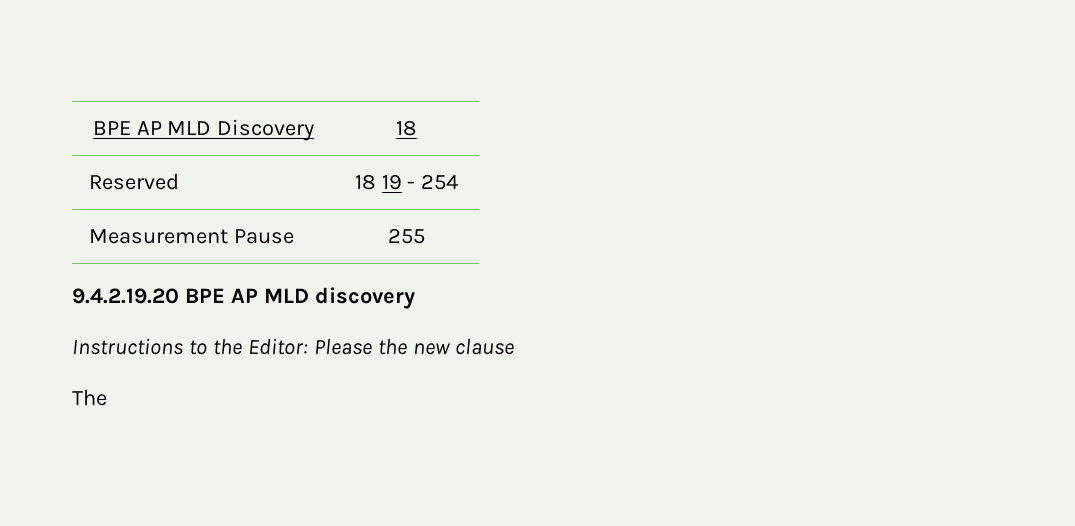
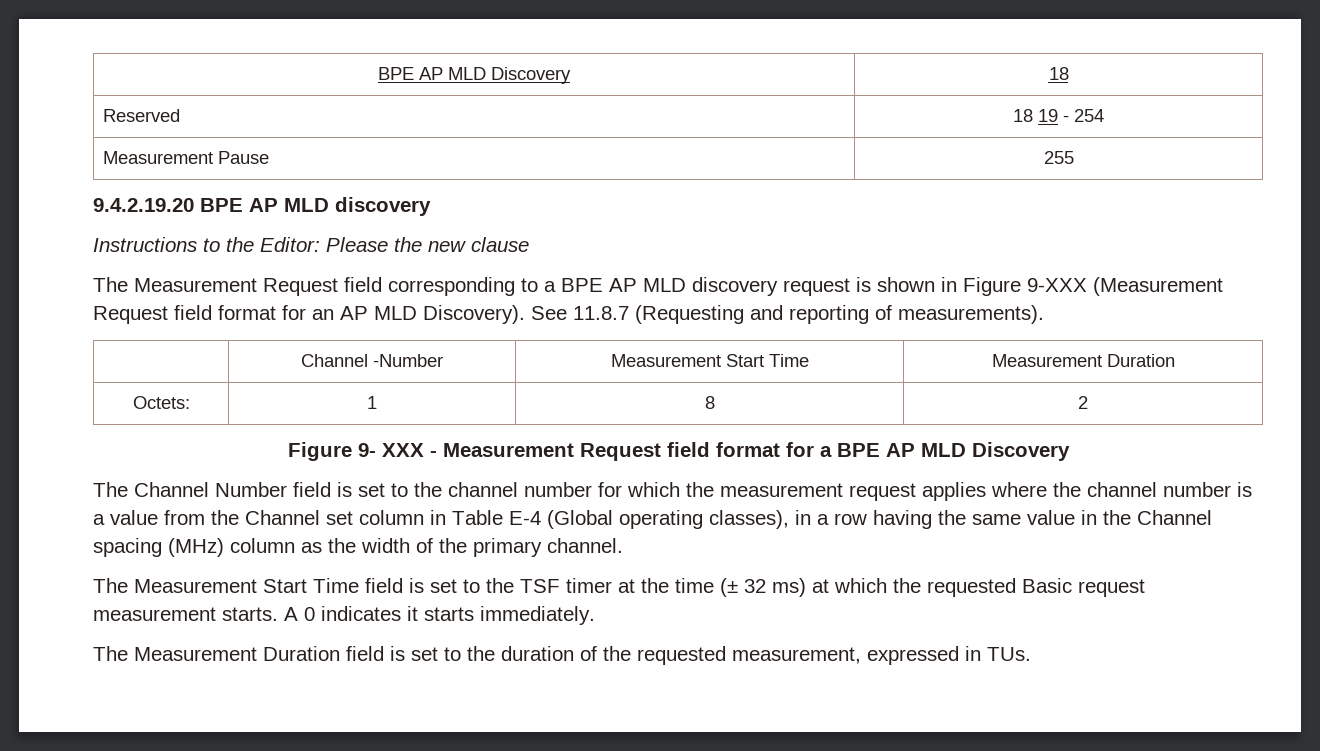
(107, 398) none -> [134,277,1223,296] [93,305,1044,324] [301,354,443,367] [610,354,809,367] [991,354,1175,367] [132,396,190,409] [367,396,377,409] [704,396,715,409] [1078,396,1088,409] [287,442,1070,461] [93,482,1252,501] [93,510,1212,529] [93,538,623,557] [93,578,1145,597] [93,606,595,625] [93,646,1031,665] Measurement Request field corresponding to a BPE AP MLD discovery request is shown in Figure 9-XXX (Measurement Request field format for an AP MLD Discovery). See 11.8.7 (Requesting and reporting of measurements). // | Channel -Number | Measurement Start Time | Measurement Duration // Octets: | 1 | 8 | 2 // Figure 9- XXX - Measurement Request field format for a BPE AP MLD Discovery // The Channel Number field is set to the channel number for which the measurement request applies where the channel number is a value from the Channel set column in Table E-4 (Global operating classes), in a row having the same value in the Channel spacing (MHz) column as the width of the primary channel. // The Measurement Start Time field is set to the TSF timer at the time (± 32 ms) at which the requested Basic request measurement starts. A 0 indicates it starts immediately. // The Measurement Duration field is set to the duration of the requested measurement, expressed in TUs.

